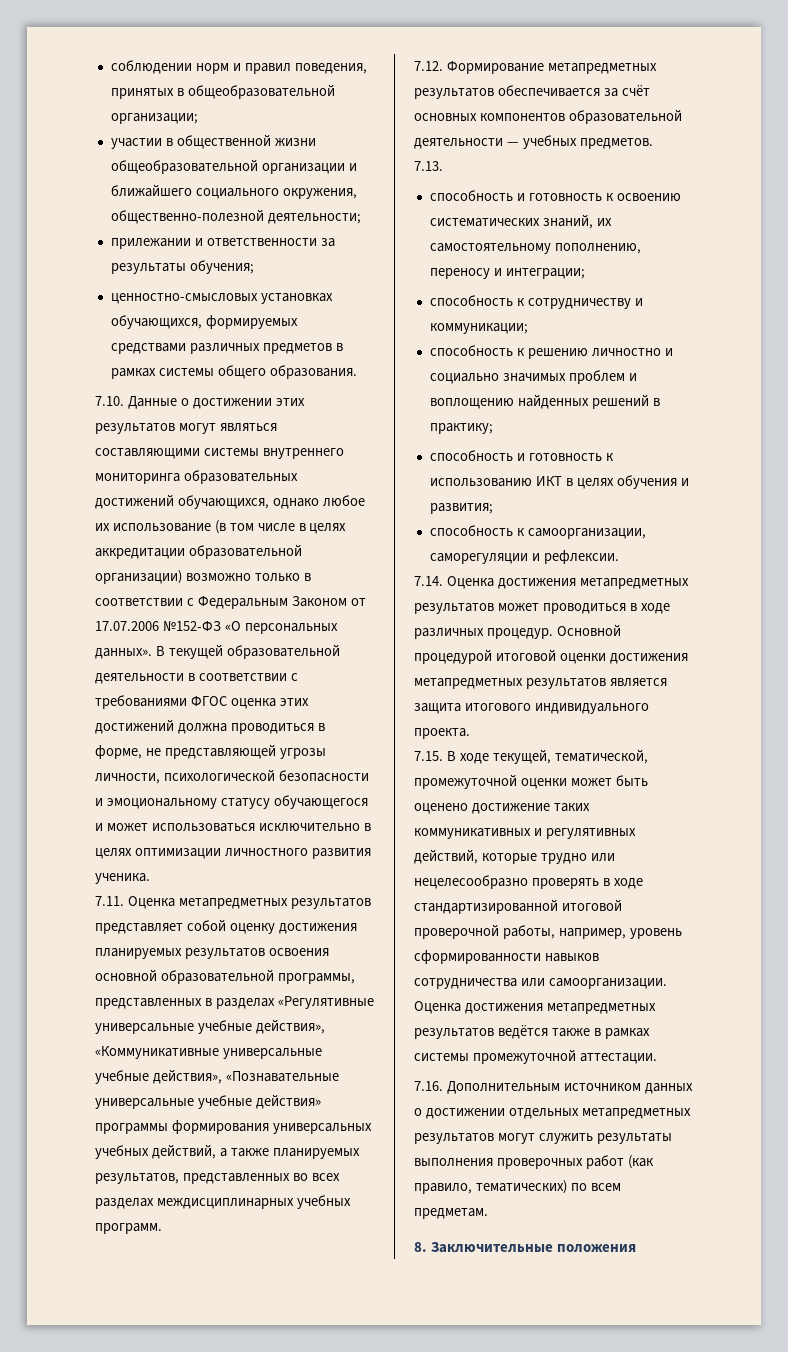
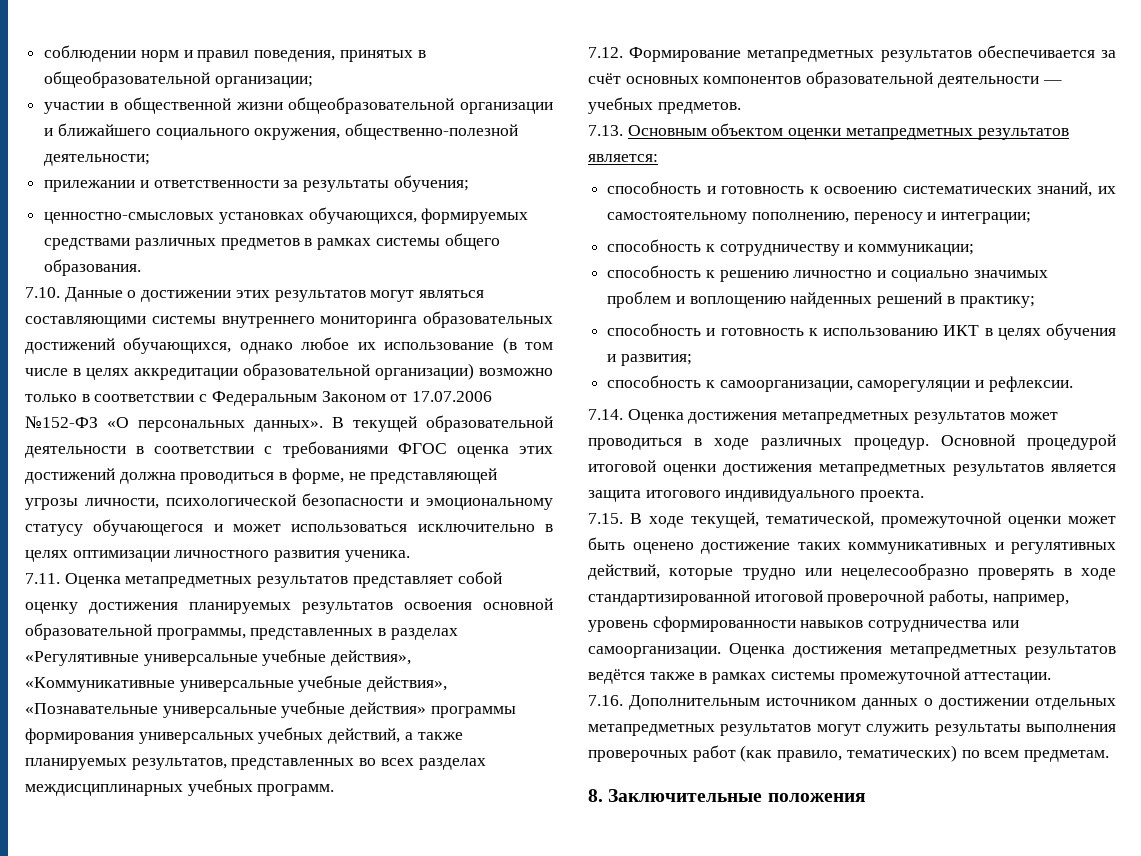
(443, 166) none -> [627,123,1069,140] [588,154,658,162] Основным объектом оценки метапредметных результатов является:

